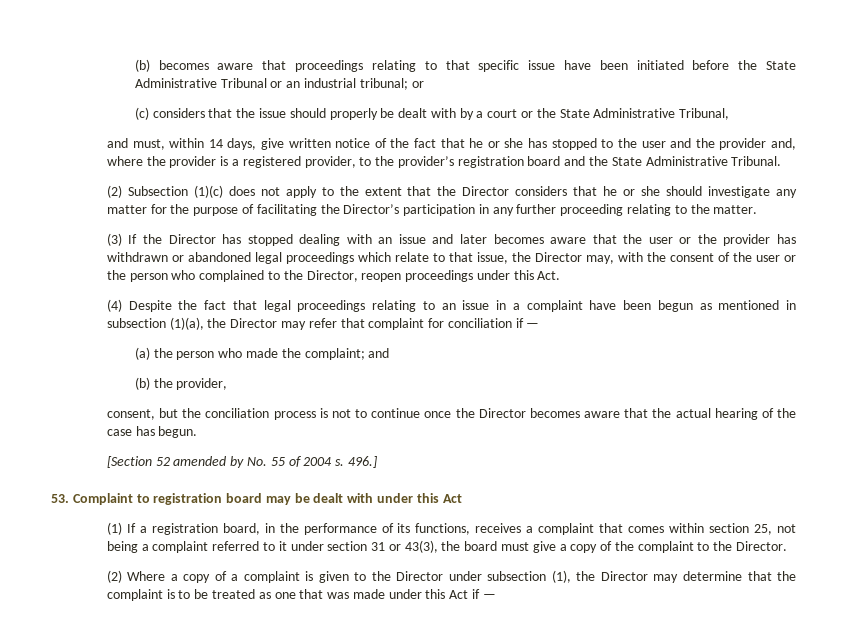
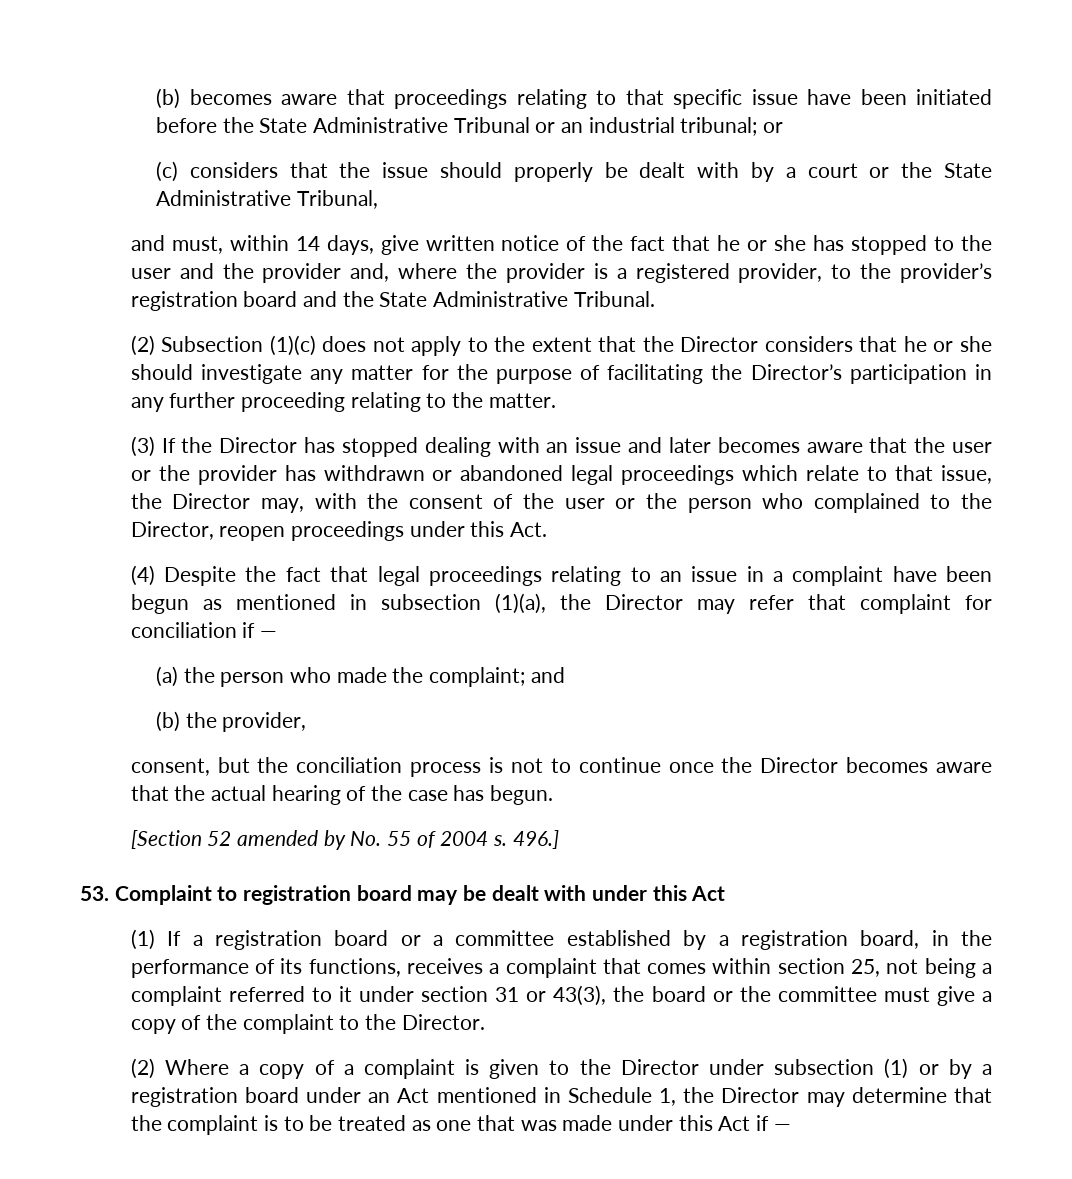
(218, 529) none -> [334,930,848,950] board or a committee established by a registration
(498, 546) none -> [712,986,877,1002] or the committee
[551,570,571,583] (1), -> [884,1058,992,1079] [130,1087,677,1107] (1) or by a registration board under an Act mentioned in Schedule 1,

